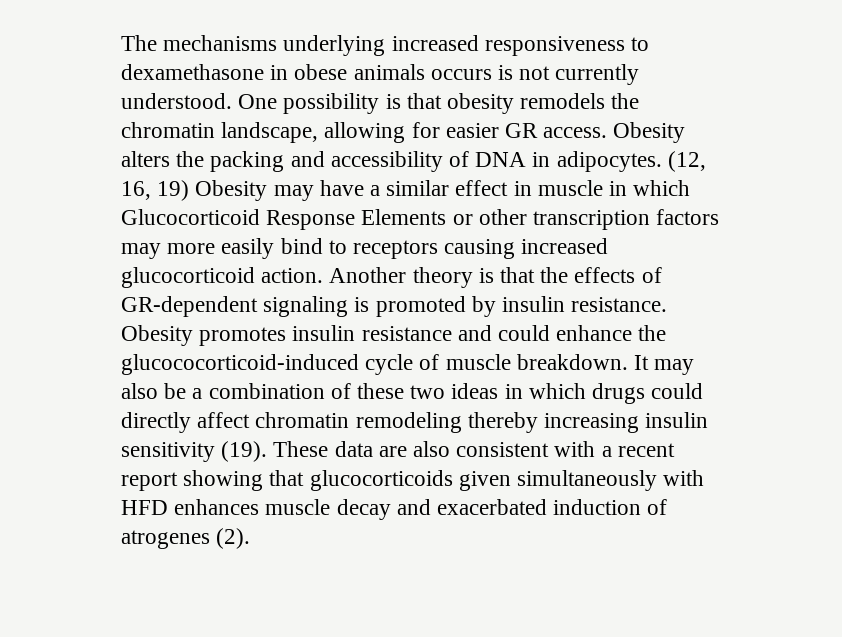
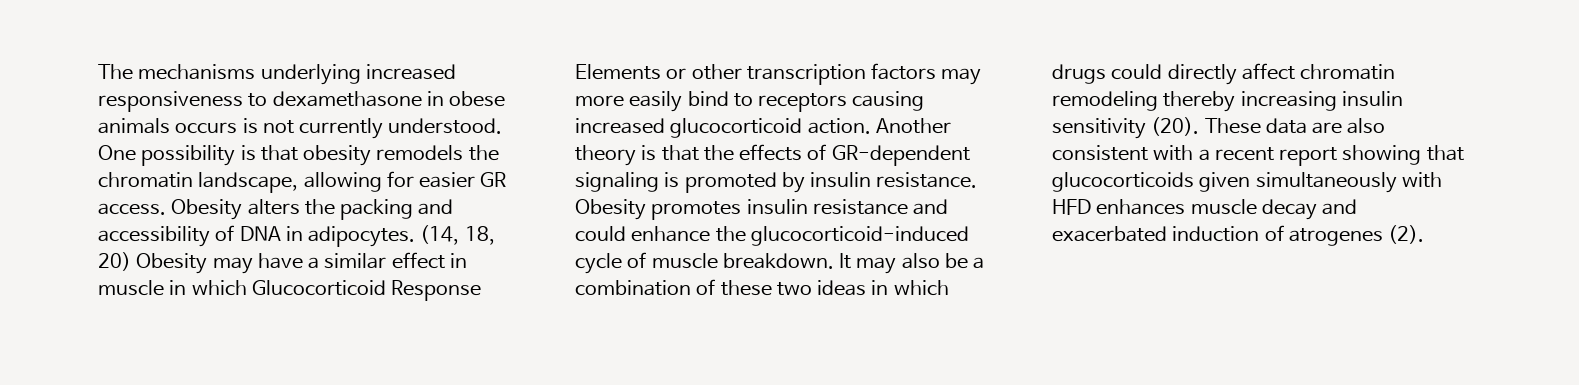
[667,151,706,172] [121,180,190,201] (12, 16, 19) -> [420,225,495,245] [98,252,131,271] (14, 18, 20)
[121,354,359,375] glucococorticoid-induced -> [750,226,969,246] glucocorticoid-induced
[221,441,268,462] (19). -> [1151,117,1200,136] (20).

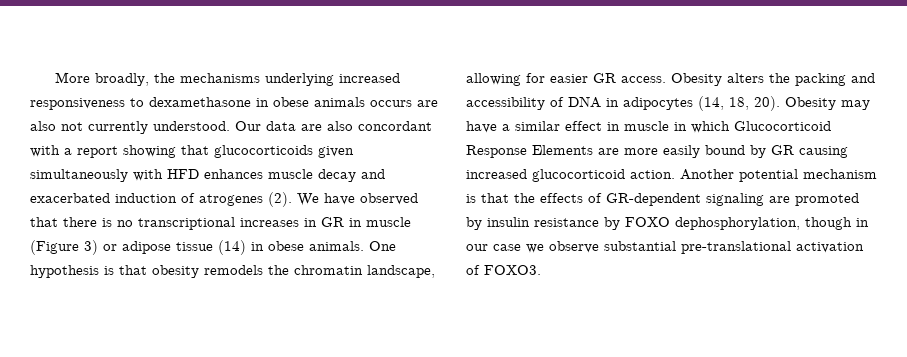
[98,64,133,80] The -> [55,72,176,86] More broadly, the
[242,118,258,134] is -> [417,100,438,107] [30,121,56,131] are also
[98,145,236,166] One possibility -> [235,121,432,131] [30,145,354,158] [30,169,385,182] [30,192,418,207] [30,217,411,230] [30,240,396,255] [30,265,99,278] Our data are also concordant with a report showing that glucocorticoids given simultaneously with HFD enhances muscle decay and exacerbated induction of atrogenes (2). We have observed that there is no transcriptional increases in GR in muscle (Figure 3) or adipose tissue (14) in obese animals. One hypothesis
[308,226,416,247] adipocytes. -> [623,97,693,110] adipocytes
[98,252,131,271] 20) -> [754,96,780,111] 20).
[666,63,982,85] [575,91,848,112] or other transcription factors may more easily bind to receptors -> [598,145,794,158] are more easily bound by GR
[575,145,636,166] theory -> [739,169,877,182] potential mechanism
[664,172,680,188] is -> [769,196,790,203] are
[876,172,978,188] [575,199,949,220] [575,226,969,246] [575,252,985,274] [575,279,949,296] [1052,63,1396,85] [1052,91,1403,112] [1052,117,1386,139] [1052,145,1464,166] [1052,172,1442,193] [1052,199,1358,220] [1052,225,1425,246] resistance. Obesity promotes insulin resistance and could enhance the glucocorticoid-induced cycle of muscle breakdown. It may also be a combination of these two ideas in which drugs could directly affect chromatin remodeling thereby increasing insulin sensitivity (20). These data are also consistent with a recent report showing that glucocorticoids given simultaneously with HFD enhances muscle decay and exacerbated induction of atrogenes (2). -> [534,217,869,230] [466,241,864,254] [466,265,541,275] resistance by FOXO dephosphorylation, though in our case we observe substantial pre-translational activation of FOXO3.

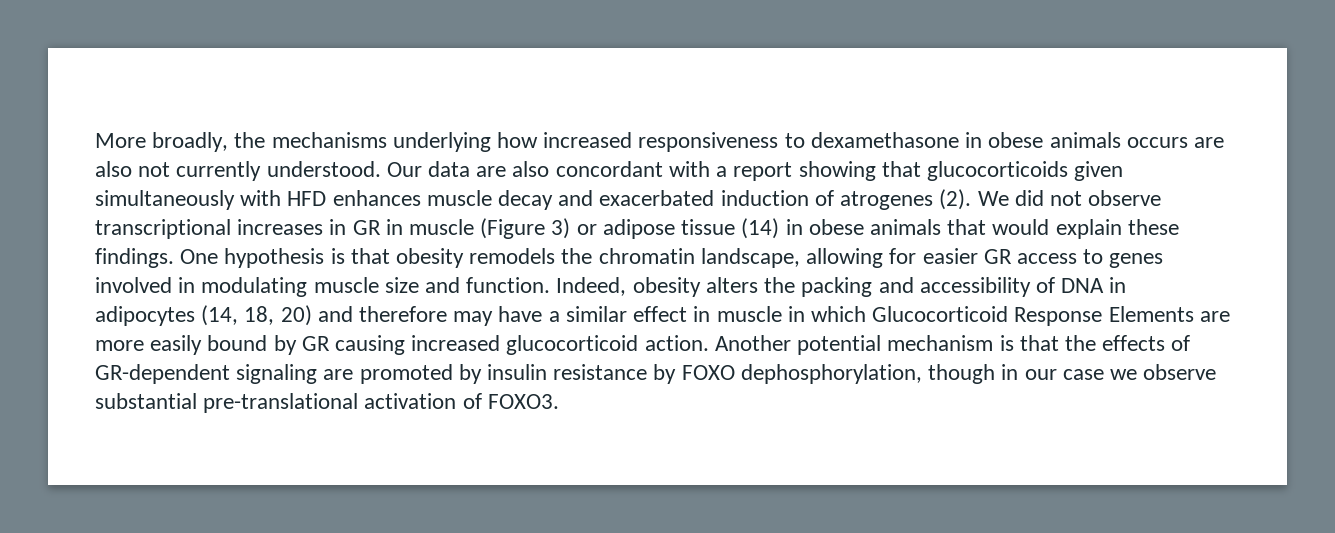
(335, 79) none -> [497,132,539,148] how
[324,193,418,205] [30,217,133,227] have observed that there is no -> [1014,190,1162,206] did not observe
[309,241,364,251] animals. -> [869,219,1179,239] [95,248,174,268] animals that would explain these findings.
[621,73,722,86] access. Obesity -> [1016,249,1164,268] [95,277,701,297] access to genes involved in modulating muscle size and function. Indeed, obesity
[754,96,836,111] 20). Obesity -> [280,305,448,326] 20) and therefore

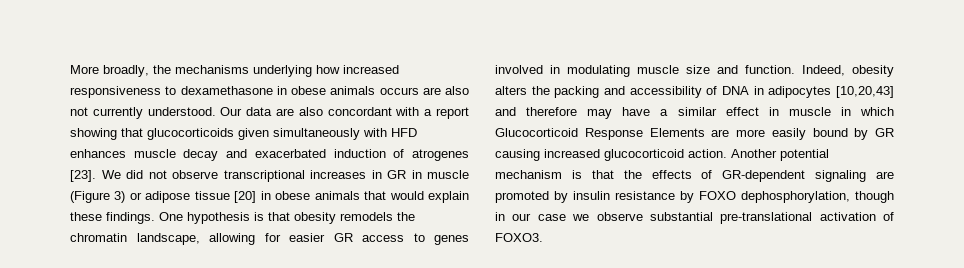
[939,189,972,210] (2). -> [70,170,96,182] [23].
[741,218,780,239] (14) -> [234,191,257,203] [20]
[201,305,312,326] (14, 18, 20) -> [836,86,894,98] [10,20,43]

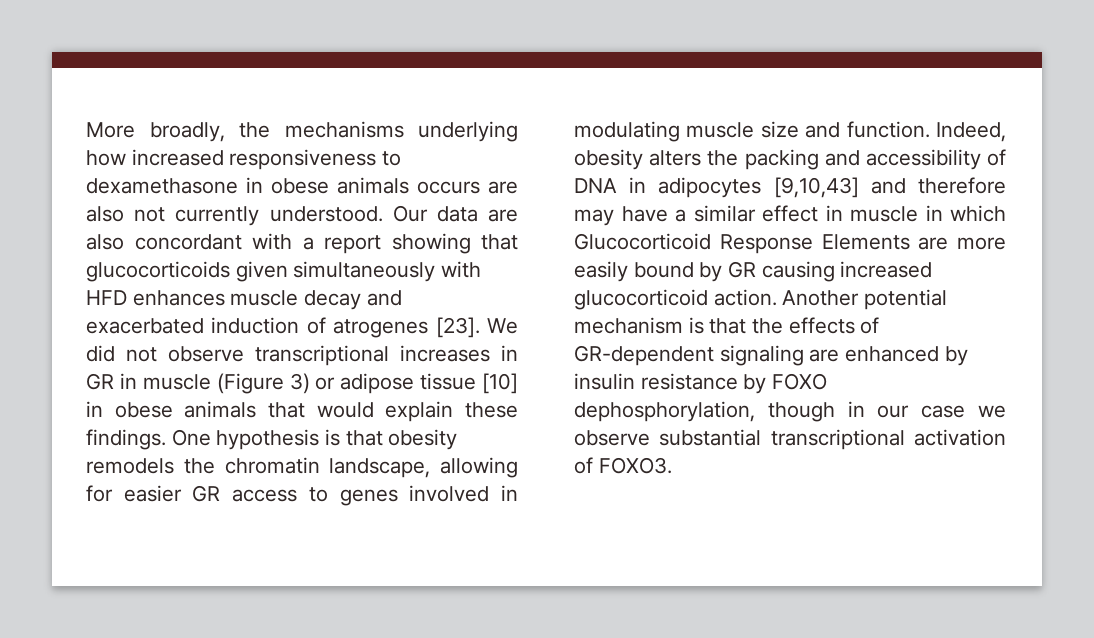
[234,191,257,203] [20] -> [482,373,518,394] [10]
[836,86,894,98] [10,20,43] -> [773,177,859,198] [9,10,43]
[495,191,549,203] promoted -> [845,346,940,362] enhanced
[720,212,813,224] pre-translational -> [770,429,905,450] transcriptional

